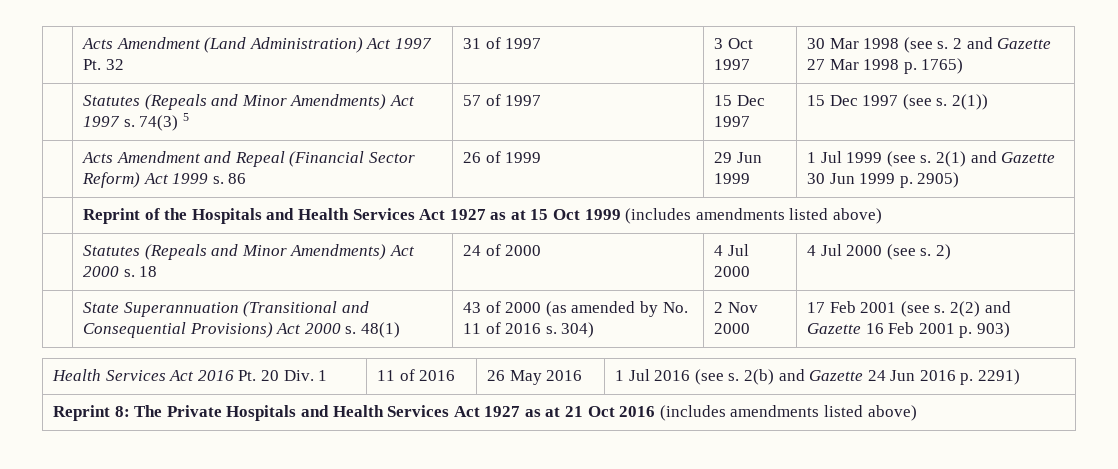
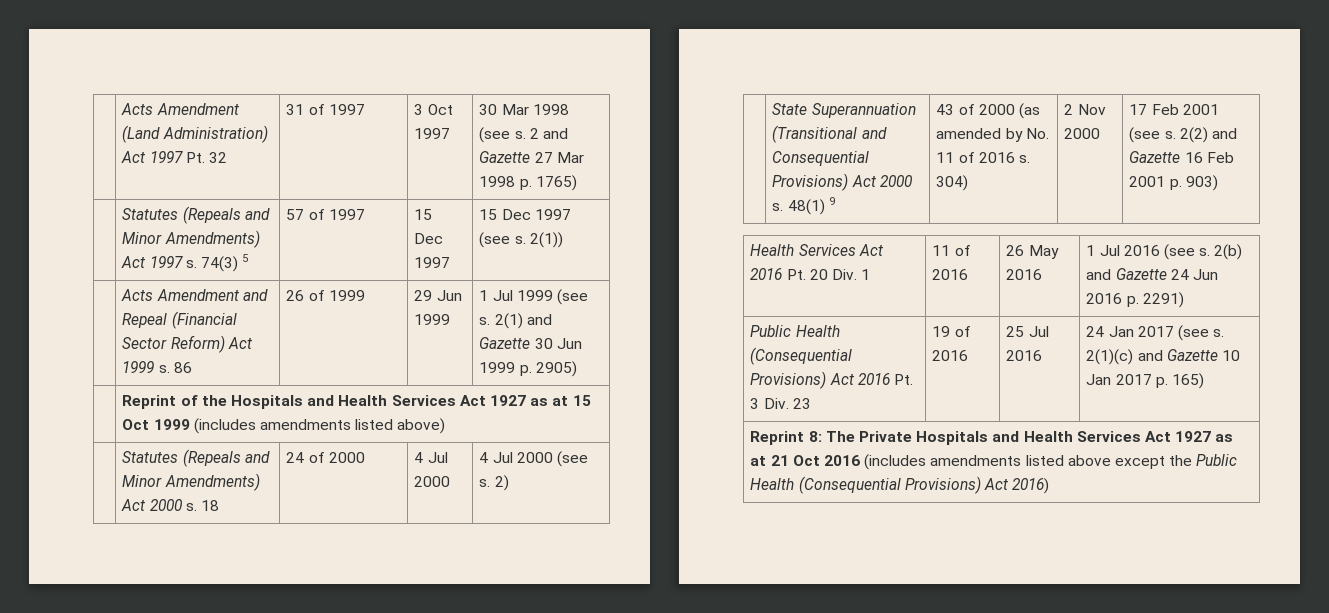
(400, 330) none -> [828,197,835,205] 9
(1021, 377) none -> [750,325,840,337] [750,347,853,365] [750,371,914,389] [750,398,811,409] [932,326,971,337] [932,350,969,361] [1006,326,1049,337] [1006,350,1043,361] [1086,325,1225,341] [1086,349,1241,365] [1086,373,1205,389] // Public Health (Consequential Provisions) Act 2016 Pt. 3 Div. 23 | 19 of 2016 | 25 Jul 2016 | 24 Jan 2017 (see s. 2(1)(c) and Gazette 10 Jan 2017 p. 165)
[867,405,917,421] above) -> [1067,454,1238,469] [750,476,1050,494] above except the Public Health (Consequential Provisions) Act 2016)

